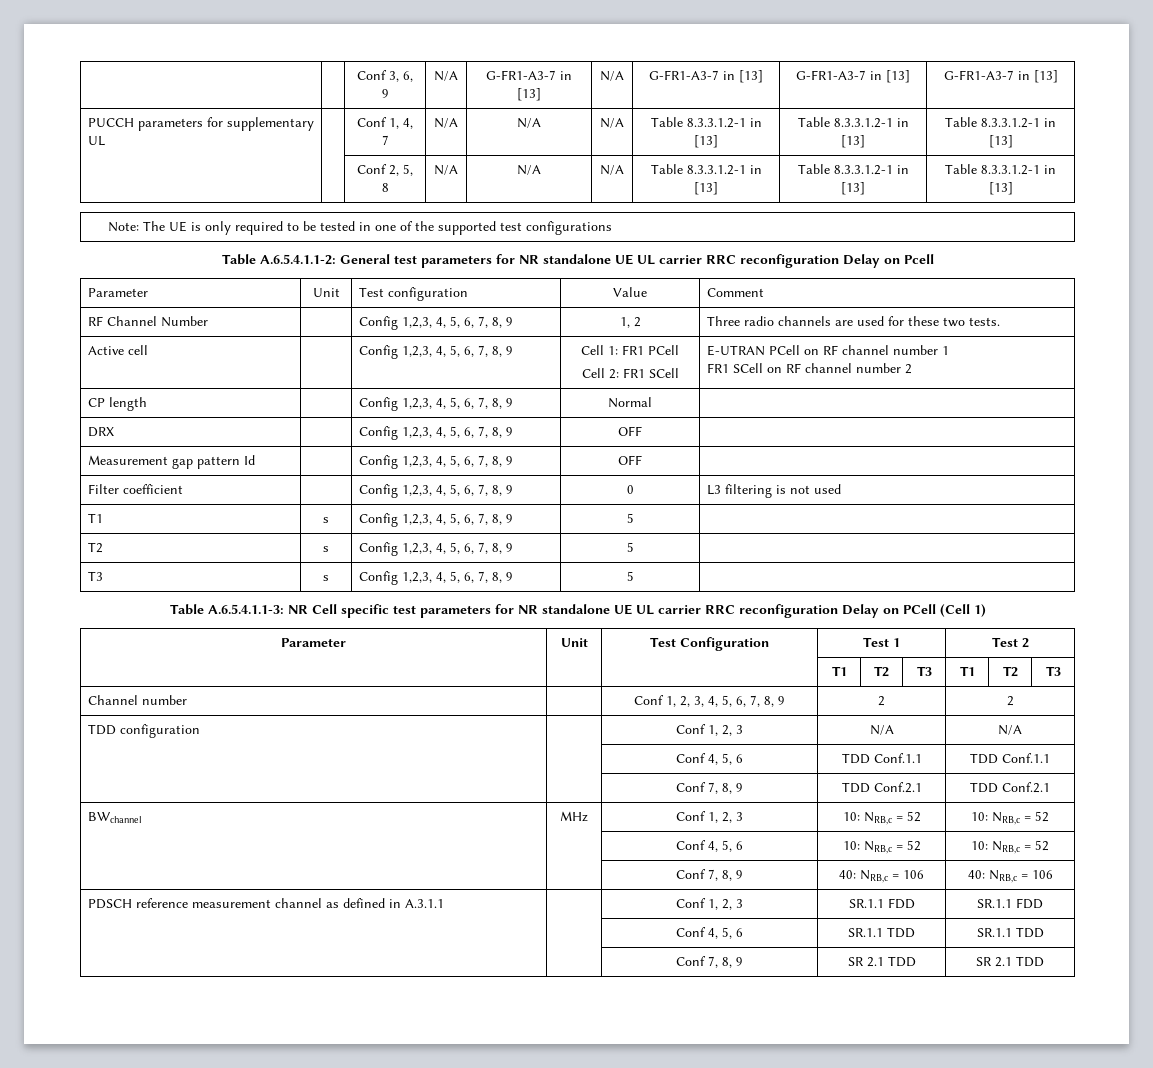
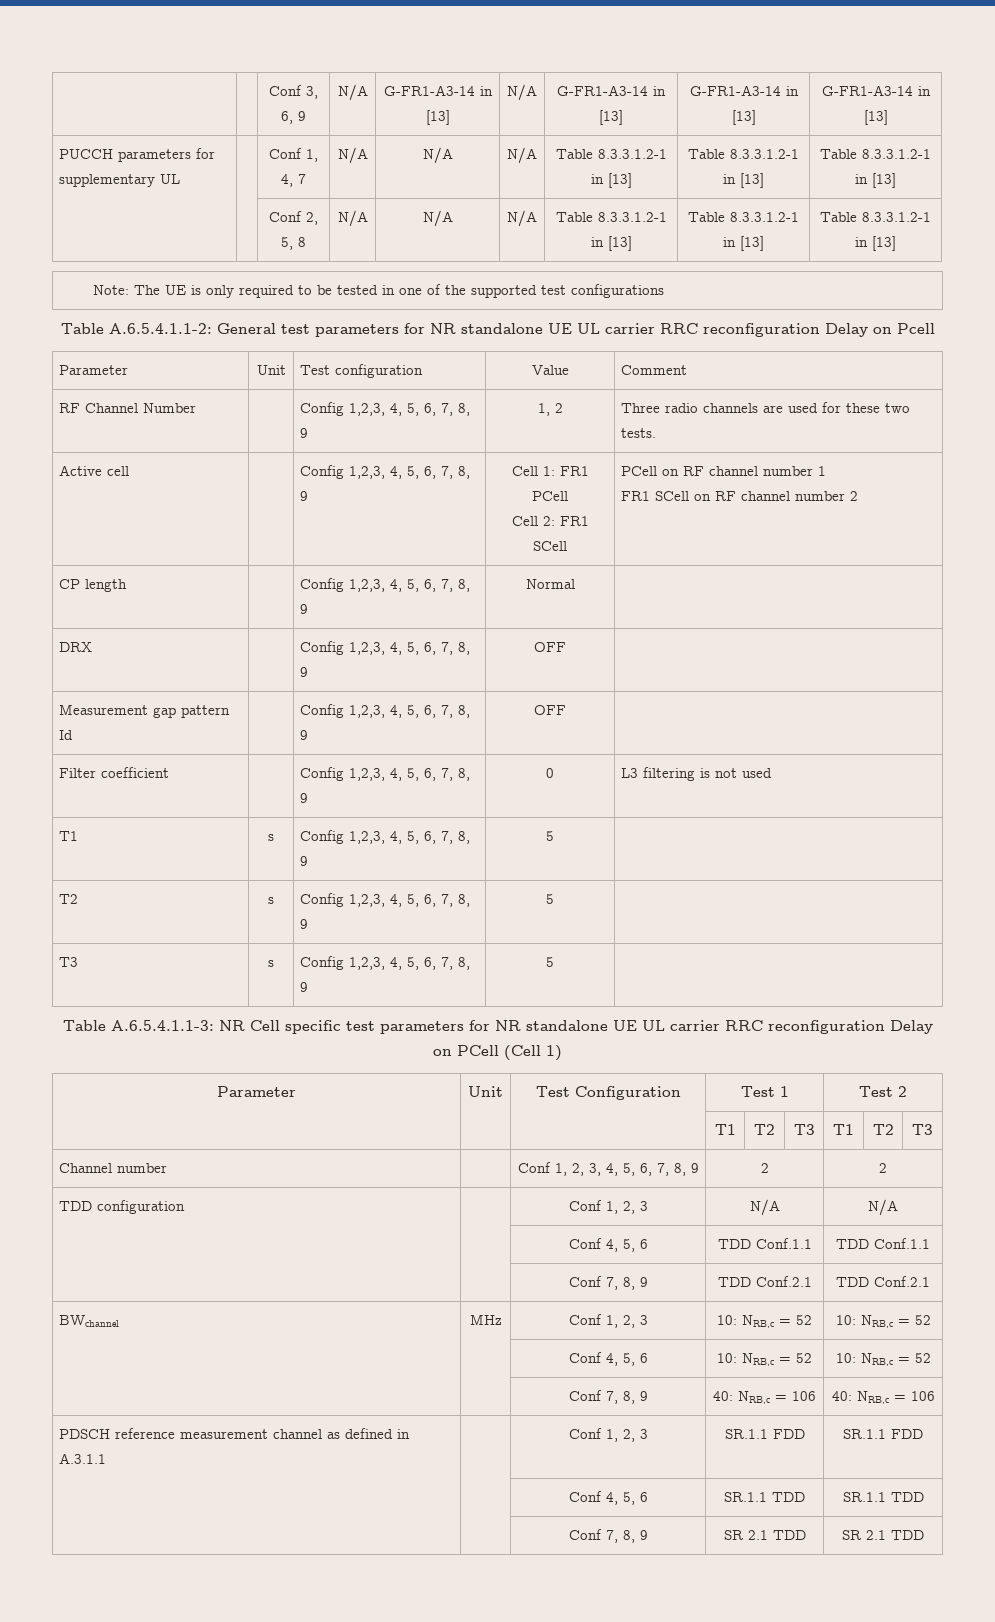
[486,70,556,80] G-FR1-A3-7 -> [383,85,475,96] G-FR1-A3-14
[649,70,763,83] [796,70,910,83] [943,70,1014,80] G-FR1-A3-7 in [13] | G-FR1-A3-7 in [13] | G-FR1-A3-7 -> [557,85,666,96] [599,110,623,125] [689,85,799,96] [731,110,756,125] [821,85,913,96] G-FR1-A3-14 in [13] | G-FR1-A3-14 in [13] | G-FR1-A3-14
[706,345,765,356] E-UTRAN -> (567, 546) none

